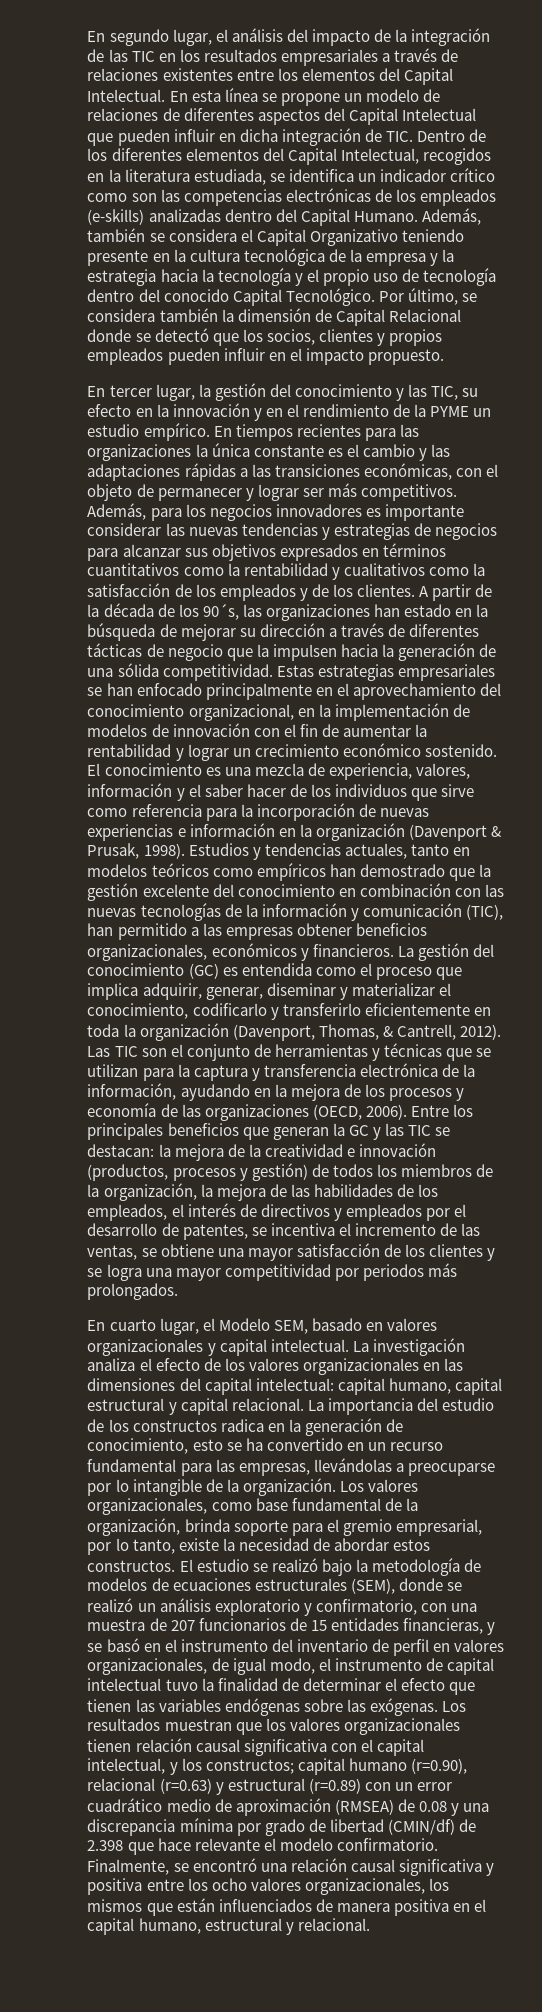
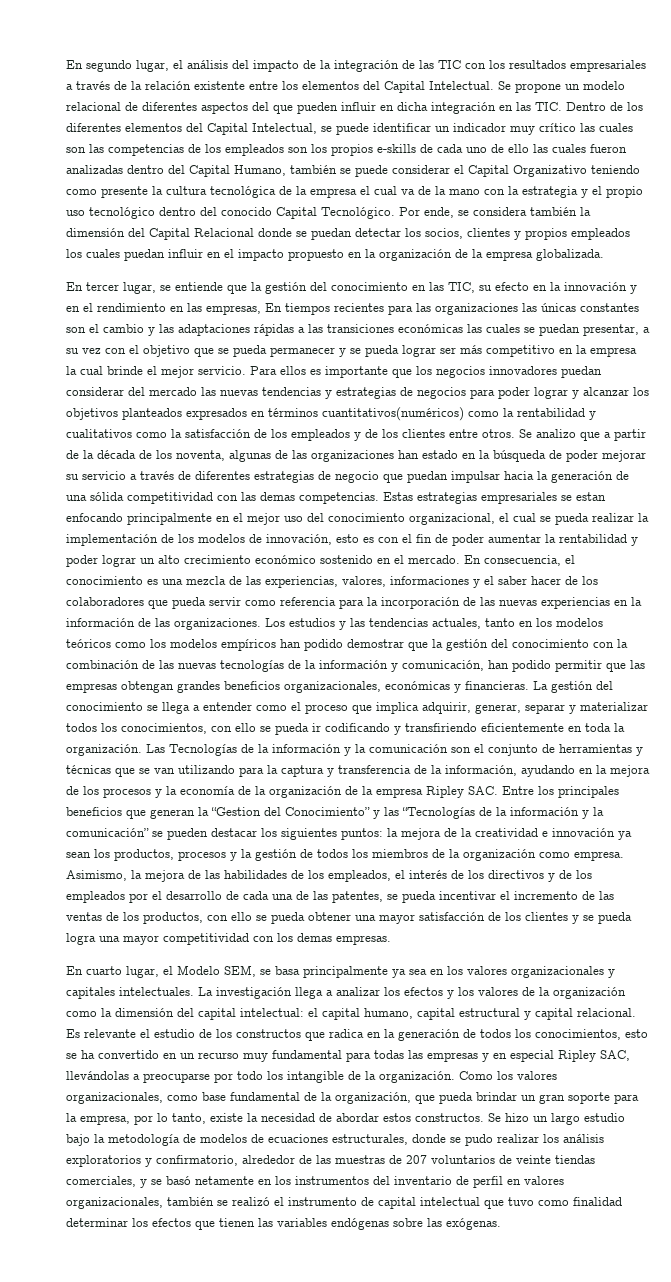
[158,53,176,62] en -> [465,63,487,69] con
[87,68,233,81] relaciones existentes -> [131,81,246,90] la relación existente
[169,88,277,102] En esta línea se -> [498,81,512,90] Se
[422,89,440,102] [87,108,159,121] de relaciones -> [66,102,122,111] relacional
[348,108,476,125] Capital Intelectual -> (270, 106) none
[364,129,382,142] de -> [499,102,532,111] en las
[422,148,491,165] [87,168,495,185] [87,193,128,202] recogidos en la literatura estudiada, se identifica un indicador crítico como -> [321,123,634,135] se puede identificar un indicador muy crítico las cuales
[285,188,496,206] [87,208,481,226] [87,228,237,242] electrónicas de los empleados (e-skills) analizadas dentro del Capital Humano. Además, también se considera -> [188,144,628,156] [66,165,451,177] de los empleados son los propios e-skills de cada uno de ello las cuales fueron analizadas dentro del Capital Humano, también se puede considerar
[87,250,170,266] presente en -> [66,186,149,198] como presente
[429,249,454,266] [87,268,291,286] y la estrategia hacia la tecnología -> [360,186,579,198] el cual va de la mano con la estrategia
[401,268,496,286] de tecnología -> [89,207,156,219] tecnológico
[407,288,458,305] último, -> [424,207,455,218] ende,
[314,309,332,322] de -> [128,228,146,237] del
[154,328,239,346] detectó que -> [311,228,402,240] puedan detectar
[167,348,220,365] pueden -> [66,249,166,261] los cuales puedan
[367,349,444,365] propuesto. -> [288,249,605,261] propuesto en la organización de la empresa globalizada.
[198,383,404,401] la gestión del conocimiento y -> [160,282,427,294] se entiende que la gestión del conocimiento en
[392,404,492,417] [87,423,210,441] de la PYME un estudio empírico. -> [170,303,262,315] en las empresas,
[195,443,343,457] la única constante es -> [522,303,640,312] [66,327,87,333] las únicas constantes son
[363,463,498,480] [87,483,457,501] [87,503,464,521] [87,523,162,536] económicas, con el objeto de permanecer y lograr ser más competitivos. Además, para los negocios innovadores es importante considerar -> [398,324,651,336] [66,345,638,357] [66,366,603,378] [66,387,198,396] económicas las cuales se puedan presentar, a su vez con el objetivo que se pueda permanecer y se pueda lograr ser más competitivo en la empresa la cual brinde el mejor servicio. Para ellos es importante que los negocios innovadores puedan considerar del mercado
[122,544,276,561] alcanzar sus objetivos -> [498,387,650,399] [66,408,183,420] poder lograr y alcanzar los objetivos planteados
[87,563,180,576] cuantitativos -> [322,407,465,421] cuantitativos(numéricos)
[356,584,429,597] clientes. A -> [402,429,612,441] clientes entre otros. Se analizo que a
[202,604,239,620] 90´s, -> [176,450,289,462] noventa, algunas de
(177, 630) none -> [566,450,599,462] poder
[259,623,325,637] dirección -> [82,471,127,480] servicio
[87,643,143,657] tácticas -> [254,471,315,483] estrategias
[256,644,337,661] la impulsen -> [407,471,501,483] puedan impulsar
[162,664,273,681] competitividad. -> [127,492,380,504] competitividad con las demas competencias.
[106,683,202,696] han enfocado -> [576,492,607,501] [66,513,124,522] estan enfocando
[352,683,476,700] aprovechamiento -> [247,513,304,525] mejor uso
[297,708,315,717] en -> [499,513,635,525] el cual se pueda realizar
[87,723,250,737] modelos de innovación -> [178,534,375,545] los modelos de innovación, esto es
(339, 730) none -> [452,534,485,546] poder
(184, 754) none -> [66,555,99,567] poder
(251, 752) none -> [158,555,181,564] alto
[424,744,497,757] [87,763,101,776] sostenido. El -> [320,555,576,566] sostenido en el mercado. En consecuencia, el
[328,763,470,780] [87,783,173,797] experiencia, valores, información -> [246,576,470,588] las experiencias, valores, informaciones
[334,784,474,801] individuos que sirve -> [66,597,242,609] colaboradores que pueda servir
(376, 810) none -> [480,597,496,606] las
[177,823,501,841] [87,843,261,860] e información en la organización (Davenport & Prusak, 1998). Estudios y -> [614,597,643,606] [66,618,366,630] en la información de las organizaciones. Los estudios y las
(470, 851) none -> [536,618,553,627] los
[256,863,491,881] [87,883,481,901] empíricos han demostrado que la gestión excelente del conocimiento en combinación con -> [150,639,629,651] [66,660,156,669] los modelos empíricos han podido demostrar que la gestión del conocimiento con la combinación de
[362,903,503,920] [87,923,427,940] [87,943,494,961] [87,963,312,979] comunicación (TIC), han permitido a las empresas obtener beneficios organizacionales, económicos y financieros. La gestión del conocimiento (GC) es entendida -> [402,660,646,672] [66,681,614,693] [66,702,253,714] comunicación, han podido permitir que las empresas obtengan grandes beneficios organizacionales, económicas y financieras. La gestión del conocimiento se llega a entender
[266,983,336,996] diseminar -> [525,704,566,714] separar
[438,983,451,996] [87,1003,491,1020] [87,1023,501,1041] [87,1046,138,1057] el conocimiento, codificarlo y transferirlo eficientemente en toda la organización (Davenport, Thomas, & Cantrell, 2012). Las TIC -> [66,723,626,735] [66,744,449,756] todos los conocimientos, con ello se pueda ir codificando y transfiriendo eficientemente en toda la organización. Las Tecnologías de la información y la comunicación
[87,1064,139,1077] utilizan -> [154,765,236,774] van utilizando
[359,1063,438,1077] electrónica -> (412, 769) none
(464, 1094) none -> [166,786,178,795] la
[181,1104,407,1121] las organizaciones (OECD, 2006). -> [255,786,499,798] la organización de la empresa Ripley SAC.
[348,1123,450,1140] [87,1144,155,1157] GC y las TIC se destacan: -> [211,807,605,819] [66,828,384,840] “Gestion del Conocimiento” y las “Tecnologías de la información y la comunicación” se pueden destacar los siguientes puntos:
[87,1163,308,1181] (productos, procesos y gestión) -> [618,831,633,840] [66,849,298,861] ya sean los productos, procesos y la gestión
[103,1183,197,1201] organización, -> [463,849,625,861] [66,870,128,881] organización como empresa. Asimismo,
(257, 1210) none -> [468,870,485,879] los
(342, 1214) none -> [559,870,593,879] de los
[182,1223,480,1240] [87,1244,214,1260] patentes, se incentiva el incremento de las ventas, se obtiene -> [243,891,615,903] [66,912,352,924] cada una de las patentes, se pueda incentivar el incremento de las ventas de los productos, con ello se pueda obtener
(103, 1272) none -> [598,912,633,924] pueda
[334,1263,457,1281] [87,1283,179,1300] por periodos más prolongados. -> [253,933,392,945] con los demas empresas.
[311,1318,437,1331] [87,1338,465,1356] [87,1358,463,1375] [87,1378,176,1391] basado en valores organizacionales y capital intelectual. La investigación analiza el efecto de los valores organizacionales en las dimensiones -> [260,966,616,978] [66,987,627,999] [66,1008,175,1017] se basa principalmente ya sea en los valores organizacionales y capitales intelectuales. La investigación llega a analizar los efectos y los valores de la organización como la dimensión
(334, 1384) none -> [308,1008,319,1017] el
[307,1398,438,1415] La importancia del -> [66,1029,151,1038] Es relevante el
(217, 1426) none -> [305,1032,326,1041] que
[87,1438,189,1454] conocimiento, -> [480,1029,622,1040] todos los conocimientos,
(443, 1446) none -> [243,1053,269,1062] muy
[215,1459,310,1476] las empresas, -> [374,1050,631,1062] todas las empresas y en especial Ripley SAC,
[115,1479,129,1492] lo -> [237,1071,284,1080] todo los
[339,1481,364,1492] Los -> [459,1071,514,1080] Como los
[184,1519,482,1536] brinda soporte para el gremio empresarial, -> [415,1092,640,1104] [66,1113,131,1125] que pueda brindar un gran soporte para la empresa,
[179,1558,318,1572] El estudio se realizó -> [488,1113,626,1125] Se hizo un largo estudio
[254,1578,462,1594] [87,1598,477,1616] [87,1618,495,1635] [87,1638,268,1652] estructurales (SEM), donde se realizó un análisis exploratorio y confirmatorio, con una muestra de 207 funcionarios de 15 entidades financieras, y se basó en el instrumento -> [332,1134,605,1146] [66,1155,596,1167] [66,1176,370,1188] estructurales, donde se pudo realizar los análisis exploratorios y confirmatorio, alrededor de las muestras de 207 voluntarios de veinte tiendas comerciales, y se basó netamente en los instrumentos
[211,1658,315,1675] de igual modo, -> [167,1197,271,1206] también se realizó
[165,1678,445,1691] tuvo la finalidad de determinar el efecto -> [484,1197,623,1209] [66,1218,192,1227] que tuvo como finalidad determinar los efectos
[441,1701,466,1712] [87,1718,460,1735] [87,1738,424,1756] [87,1758,467,1775] [87,1778,452,1795] [87,1798,489,1816] [87,1818,476,1836] [87,1838,438,1855] [87,1858,494,1876] [87,1878,449,1895] [87,1898,486,1916] [87,1918,370,1935] Los resultados muestran que los valores organizacionales tienen relación causal significativa con el capital intelectual, y los constructos; capital humano (r=0.90), relacional (r=0.63) y estructural (r=0.89) con un error cuadrático medio de aproximación (RMSEA) de 0.08 y una discrepancia mínima por grado de libertad (CMIN/df) de 2.398 que hace relevante el modelo confirmatorio. Finalmente, se encontró una relación causal significativa y positiva entre los ocho valores organizacionales, los mismos que están influenciados de manera positiva en el capital humano, estructural y relacional. -> (502, 1224) none

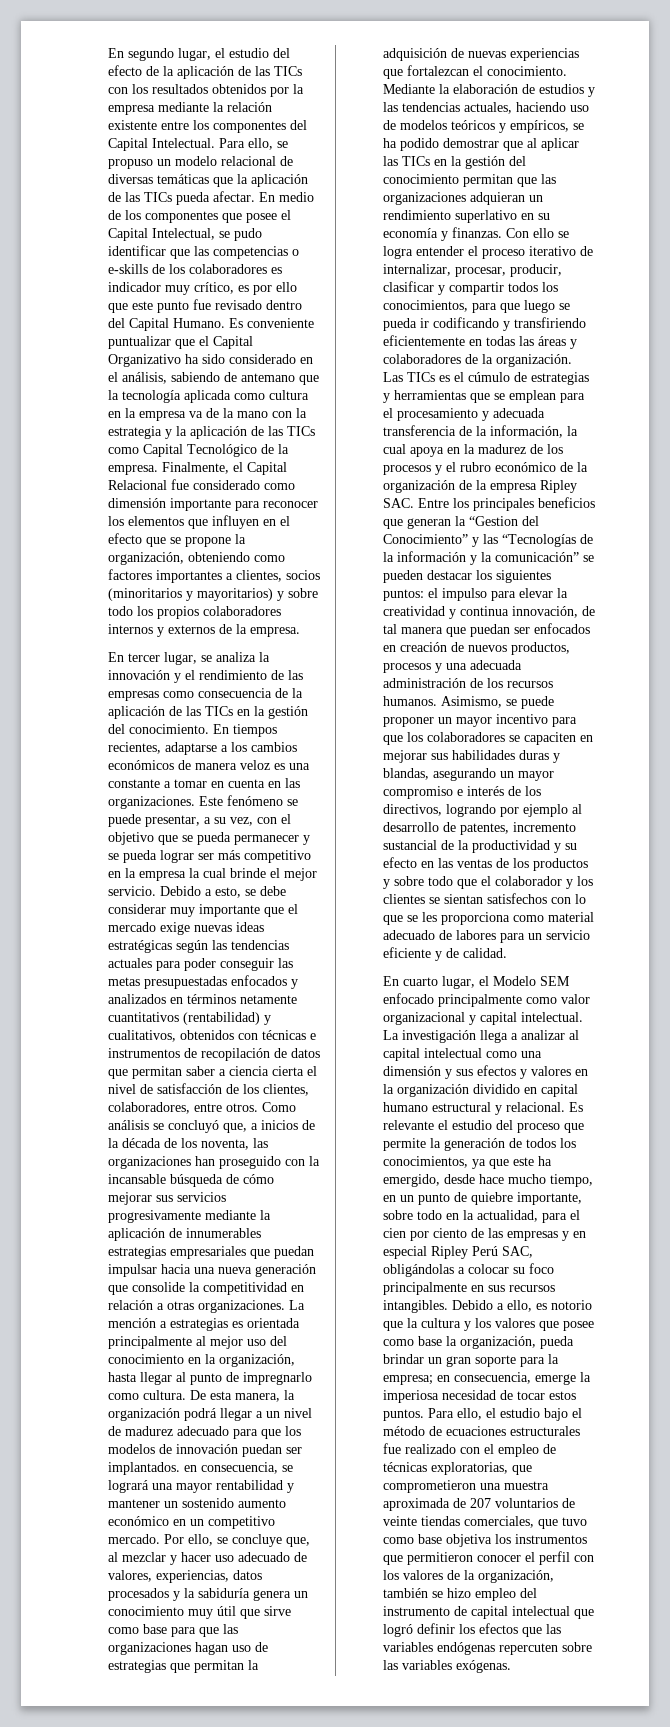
[187,60,462,72] análisis del impacto de la integración de las TIC -> [228,48,290,58] [107,65,302,79] estudio del efecto de la aplicación de las TICs
[570,60,647,72] [66,81,128,90] empresariales a través de -> [211,84,304,97] [107,102,209,115] obtenidos por la empresa mediante
[302,81,360,90] elementos -> [212,121,286,133] componentes
[498,81,626,93] [66,102,644,114] [66,123,634,135] [66,144,628,156] [66,165,641,177] [66,186,398,198] Se propone un modelo relacional de diferentes aspectos del que pueden influir en dicha integración en las TIC. Dentro de los diferentes elementos del Capital Intelectual, se puede identificar un indicador muy crítico las cuales son las competencias de los empleados son los propios e-skills de cada uno de ello las cuales fueron analizadas dentro del Capital Humano, también se puede considerar el Capital Organizativo teniendo como presente la cultura tecnológica de la empresa el cual -> [218,138,288,150] [107,156,293,169] [107,174,308,187] [107,191,314,205] [107,210,291,223] [107,228,262,241] [107,245,299,259] [107,264,282,274] [107,282,297,295] [107,299,302,313] [107,318,314,331] [107,336,253,349] [107,354,313,367] [107,372,319,385] [107,390,309,403] [107,408,186,421] Para ello, se propuso un modelo relacional de diversas temáticas que la aplicación de las TICs pueda afectar. En medio de los componentes que posee el Capital Intelectual, se pudo identificar que las competencias o e-skills de los colaboradores es indicador muy crítico, es por ello que este punto fue revisado dentro del Capital Humano. Es conveniente puntualizar que el Capital Organizativo ha sido considerado en el análisis, sabiendo de antemano que la tecnología aplicada como cultura en la empresa
[592,186,644,198] [66,207,592,219] [66,228,631,240] [66,249,605,261] [66,282,638,294] [66,303,640,315] [66,324,581,336] el propio uso tecnológico dentro del conocido Capital Tecnológico. Por ende, se considera también la dimensión del Capital Relacional donde se puedan detectar los socios, clientes y propios empleados los cuales puedan influir en el impacto propuesto en la organización de la empresa globalizada. // En tercer lugar, se entiende que la gestión del conocimiento en las TIC, su efecto en la innovación y en el rendimiento en las empresas, En tiempos recientes para las organizaciones las únicas constantes son el cambio y las adaptaciones rápidas a las transiciones económicas las cuales se puedan -> [175,426,315,439] [107,444,289,457] [107,462,287,475] [107,479,295,490] [107,498,318,511] [107,515,290,529] [107,533,246,547] [107,552,285,565] [107,569,320,583] [107,588,318,601] [107,606,281,619] [107,624,300,637] [107,652,270,665] [107,670,303,683] [107,688,303,701] [107,706,308,719] [107,724,277,737] [107,742,297,755] [107,760,310,770] [107,778,300,788] [107,795,298,809] [107,814,141,827] la aplicación de las TICs como Capital Tecnológico de la empresa. Finalmente, el Capital Relacional fue considerado como dimensión importante para reconocer los elementos que influyen en el efecto que se propone la organización, obteniendo como factores importantes a clientes, socios (minoritarios y mayoritarios) y sobre todo los propios colaboradores internos y externos de la empresa. // En tercer lugar, se analiza la innovación y el rendimiento de las empresas como consecuencia de la aplicación de las TICs en la gestión del conocimiento. En tiempos recientes, adaptarse a los cambios económicos de manera veloz es una constante a tomar en cuenta en las organizaciones. Este fenómeno se puede
[82,348,102,354] vez -> [229,817,253,826] vez,
[250,366,603,378] [66,387,650,399] [66,407,597,421] [66,429,647,441] Para ellos es importante que los negocios innovadores puedan considerar del mercado las nuevas tendencias y estrategias de negocios para poder lograr y alcanzar los objetivos planteados expresados en términos cuantitativos(numéricos) como la rentabilidad y cualitativos como la satisfacción de los empleados y de los clientes entre otros. Se analizo que a partir -> [159,886,286,898] [107,904,298,917] [107,922,264,935] [107,940,289,953] [107,958,293,971] [107,975,298,989] [107,994,297,1004] [107,1012,271,1025] [107,1030,316,1042] [107,1048,320,1061] [107,1066,317,1079] [107,1083,309,1096] [107,1102,296,1114] [107,1120,298,1133] Debido a esto, se debe considerar muy importante que el mercado exige nuevas ideas estratégicas según las tendencias actuales para poder conseguir las metas presupuestadas enfocados y analizados en términos netamente cuantitativos (rentabilidad) y cualitativos, obtenidos con técnicas e instrumentos de recopilación de datos que permitan saber a ciencia cierta el nivel de satisfacción de los clientes, colaboradores, entre otros. Como análisis se concluyó que, a inicios
[229,450,289,462] algunas de -> (249, 1144) none
[422,450,647,462] [66,471,630,483] [66,492,607,504] [66,513,650,525] [66,534,639,546] [66,555,576,567] [66,576,599,588] [66,597,643,609] [66,618,286,630] estado en la búsqueda de poder mejorar su servicio a través de diferentes estrategias de negocio que puedan impulsar hacia la generación de una sólida competitividad con las demas competencias. Estas estrategias empresariales se estan enfocando principalmente en el mejor uso del conocimiento organizacional, el cual se pueda realizar la implementación de los modelos de innovación, esto es con el fin de poder aumentar la rentabilidad y poder lograr un alto crecimiento económico sostenido en el mercado. En consecuencia, el conocimiento es una mezcla de las experiencias, valores, informaciones y el saber hacer de los colaboradores que pueda servir como referencia para la incorporación de las nuevas experiencias en la información de las organizaciones. Los -> [218,1156,320,1169] [107,1174,274,1187] [107,1192,226,1205] [107,1210,271,1223] [107,1228,261,1241] [107,1246,314,1259] [107,1264,316,1277] [107,1282,304,1295] [107,1300,305,1313] [107,1318,300,1331] [107,1336,287,1349] [107,1354,295,1367] [107,1372,312,1385] [107,1390,295,1402] [107,1408,312,1421] [107,1426,301,1439] [107,1444,302,1457] [107,1462,293,1475] [107,1480,294,1493] [107,1498,286,1508] [107,1516,275,1529] [107,1534,310,1547] [107,1552,307,1565] [107,1570,262,1583] [107,1588,308,1601] [107,1606,291,1619] [107,1624,238,1637] [107,1642,268,1655] [107,1660,259,1673] [382,48,579,61] [382,65,567,79] [382,84,535,94] proseguido con la incansable búsqueda de cómo mejorar sus servicios progresivamente mediante la aplicación de innumerables estrategias empresariales que puedan impulsar hacia una nueva generación que consolide la competitividad en relación a otras organizaciones. La mención a estrategias es orientada principalmente al mejor uso del conocimiento en la organización, hasta llegar al punto de impregnarlo como cultura. De esta manera, la organización podrá llegar a un nivel de madurez adecuado para que los modelos de innovación puedan ser implantados. en consecuencia, se logrará una mayor rentabilidad y mantener un sostenido aumento económico en un competitivo mercado. Por ello, se concluye que, al mezclar y hacer uso adecuado de valores, experiencias, datos procesados y la sabiduría genera un conocimiento muy útil que sirve como base para que las organizaciones hagan uso de estrategias que permitan la adquisición de nuevas experiencias que fortalezcan el conocimiento. Mediante la elaboración de
[485,618,604,627] [66,639,629,651] [66,660,646,672] [66,681,614,693] [66,702,649,714] [66,723,257,734] tanto en los modelos teóricos como los modelos empíricos han podido demostrar que la gestión del conocimiento con la combinación de las nuevas tecnologías de la información y comunicación, han podido permitir que las empresas obtengan grandes beneficios organizacionales, económicas y financieras. La gestión del conocimiento se llega a entender como el proceso que implica adquirir, generar, separar y materializar todos los conocimientos, con ello -> [515,102,589,112] [382,120,584,133] [382,138,579,151] [382,156,526,169] [382,174,556,187] [382,192,543,205] [382,210,550,223] [382,227,569,241] [382,246,593,259] [382,264,562,277] [382,281,558,295] [382,300,555,313] haciendo uso de modelos teóricos y empíricos, se ha podido demostrar que al aplicar las TICs en la gestión del conocimiento permitan que las organizaciones adquieran un rendimiento superlativo en su economía y finanzas. Con ello se logra entender el proceso iterativo de internalizar, procesar, producir, clasificar y compartir todos los conocimientos, para que luego
[585,723,626,732] [66,744,644,756] [66,765,335,777] toda la organización. Las Tecnologías de la información y la comunicación son el conjunto de herramientas y técnicas que se van utilizando para la captura y -> [485,336,577,349] [382,354,572,367] [382,372,589,385] [382,390,585,403] [382,408,545,421] todas las áreas y colaboradores de la organización. Las TICs es el cúmulo de estrategias y herramientas que se emplean para el procesamiento y adecuada
[521,765,651,777] ayudando en la mejora -> [566,426,578,436] [382,444,526,457] la cual apoya en la madurez
[166,786,236,795] la economía -> [445,462,556,472] el rubro económico
[387,828,633,840] [66,849,625,861] [66,870,593,882] [66,891,615,903] [66,912,633,924] [66,933,392,945] la mejora de la creatividad e innovación ya sean los productos, procesos y la gestión de todos los miembros de la organización como empresa. Asimismo, la mejora de las habilidades de los empleados, el interés de los directivos y de los empleados por el desarrollo de cada una de las patentes, se pueda incentivar el incremento de las ventas de los productos, con ello se pueda obtener una mayor satisfacción de los clientes y se pueda logra una mayor competitividad con los demas empresas. -> [427,588,568,601] [382,606,595,619] [382,623,590,637] [382,642,570,655] [382,660,522,673] [382,678,553,688] [382,696,554,709] [382,714,577,727] [382,732,593,745] [382,750,560,763] [382,768,554,781] [382,786,541,799] [382,804,582,817] [382,822,576,835] [382,840,577,853] [382,857,588,871] [382,876,593,889] [382,893,586,904] [382,912,594,925] [382,930,590,943] [382,947,507,961] el impulso para elevar la creatividad y continua innovación, de tal manera que puedan ser enfocados en creación de nuevos productos, procesos y una adecuada administración de los recursos humanos. Asimismo, se puede proponer un mayor incentivo para que los colaboradores se capaciten en mejorar sus habilidades duras y blandas, asegurando un mayor compromiso e interés de los directivos, logrando por ejemplo al desarrollo de patentes, incremento sustancial de la productividad y su efecto en las ventas de los productos y sobre todo que el colaborador y los clientes se sientan satisfechos con lo que se les proporciona como material adecuado de labores para un servicio eficiente y de calidad.
[224,965,616,978] [66,987,195,999] SEM, se basa principalmente ya sea en los valores organizacionales y capitales intelectuales. -> [539,976,570,986] [382,993,590,1007] [382,1012,583,1025] SEM enfocado principalmente como valor organizacional y capital intelectual.
[384,987,627,999] [66,1008,456,1020] los efectos y los valores de la organización como la dimensión del capital intelectual: el capital humano, capital -> [568,1030,579,1040] [382,1048,542,1061] [382,1065,588,1079] [382,1084,578,1097] [382,1102,428,1112] al capital intelectual como una dimensión y sus efectos y valores en la organización dividido en capital humano
[535,1008,574,1020] capital -> (502, 1110) none
[199,1029,382,1041] de los constructos que radica en -> [495,1120,584,1133] [382,1138,426,1151] del proceso que permite
[625,1029,649,1038] [66,1050,405,1062] esto se ha convertido en un recurso muy fundamental para todas -> [471,1156,552,1169] [382,1174,593,1187] [382,1192,582,1205] [382,1210,580,1223] [382,1228,484,1241] ya que este ha emergido, desde hace mucho tiempo, en un punto de quiebre importante, sobre todo en la actualidad, para el cien por ciento de
[600,1050,631,1061] [66,1071,558,1083] [66,1092,436,1104] SAC, llevándolas a preocuparse por todo los intangible de la organización. Como los valores organizacionales, como base fundamental de la organización, que -> [471,1246,533,1258] [382,1263,554,1277] [382,1282,555,1295] [382,1300,592,1313] [382,1318,594,1331] [382,1336,536,1349] Perú SAC, obligándolas a colocar su foco principalmente en sus recursos intangibles. Debido a ello, es notorio que la cultura y los valores que posee como base la organización,
[80,1113,626,1125] [66,1134,605,1146] [66,1155,386,1167] empresa, por lo tanto, existe la necesidad de abordar estos constructos. Se hizo un largo estudio bajo la metodología de modelos de ecuaciones estructurales, donde se pudo realizar los análisis exploratorios y confirmatorio, alrededor de las muestras -> [382,1372,591,1385] [382,1390,576,1403] [382,1408,582,1421] [382,1426,580,1436] [382,1443,556,1457] [382,1462,532,1475] [382,1480,549,1493] [382,1498,450,1511] empresa; en consecuencia, emerge la imperiosa necesidad de tocar estos puntos. Para ello, el estudio bajo el método de ecuaciones estructurales fue realizado con el empleo de técnicas exploratorias, que comprometieron una muestra aproximada
[140,1176,565,1188] [66,1197,285,1209] y se basó netamente en los instrumentos del inventario de perfil en valores organizacionales, también se realizó el -> [537,1517,587,1529] [382,1534,587,1547] [382,1551,594,1565] [382,1570,554,1583] [382,1588,537,1601] que tuvo como base objetiva los instrumentos que permitieron conocer el perfil con los valores de la organización, también se hizo empleo del
[508,1197,623,1206] [66,1218,129,1227] tuvo como finalidad determinar -> [382,1623,455,1637] logró definir
[219,1218,256,1227] tienen -> (542, 1632) none
(390, 1224) none -> [498,1643,558,1655] repercuten
(443, 1222) none -> [401,1660,452,1670] variables

